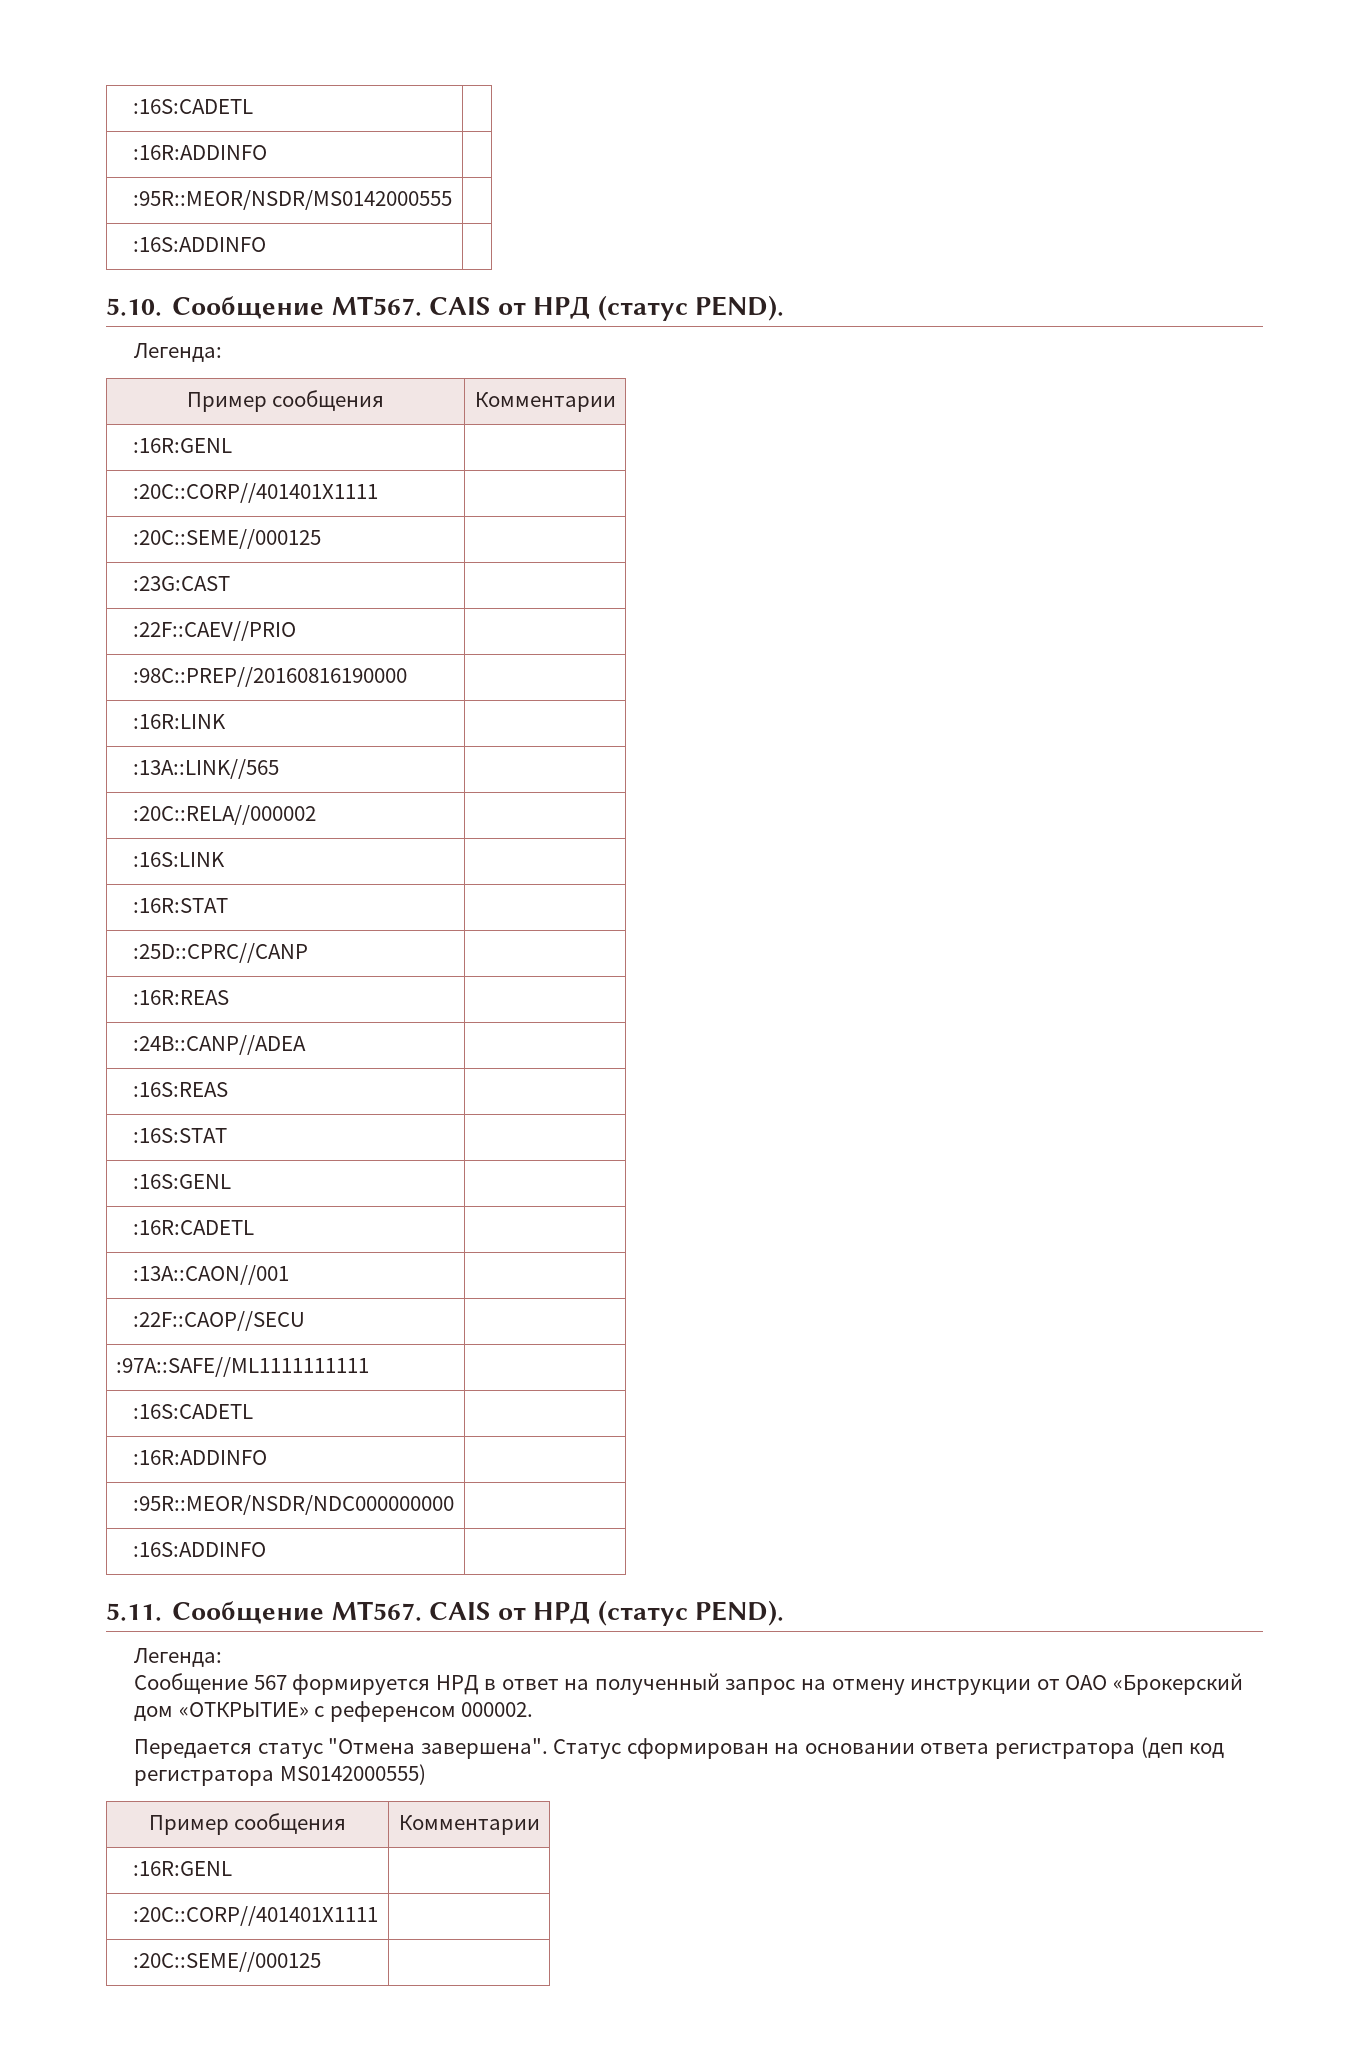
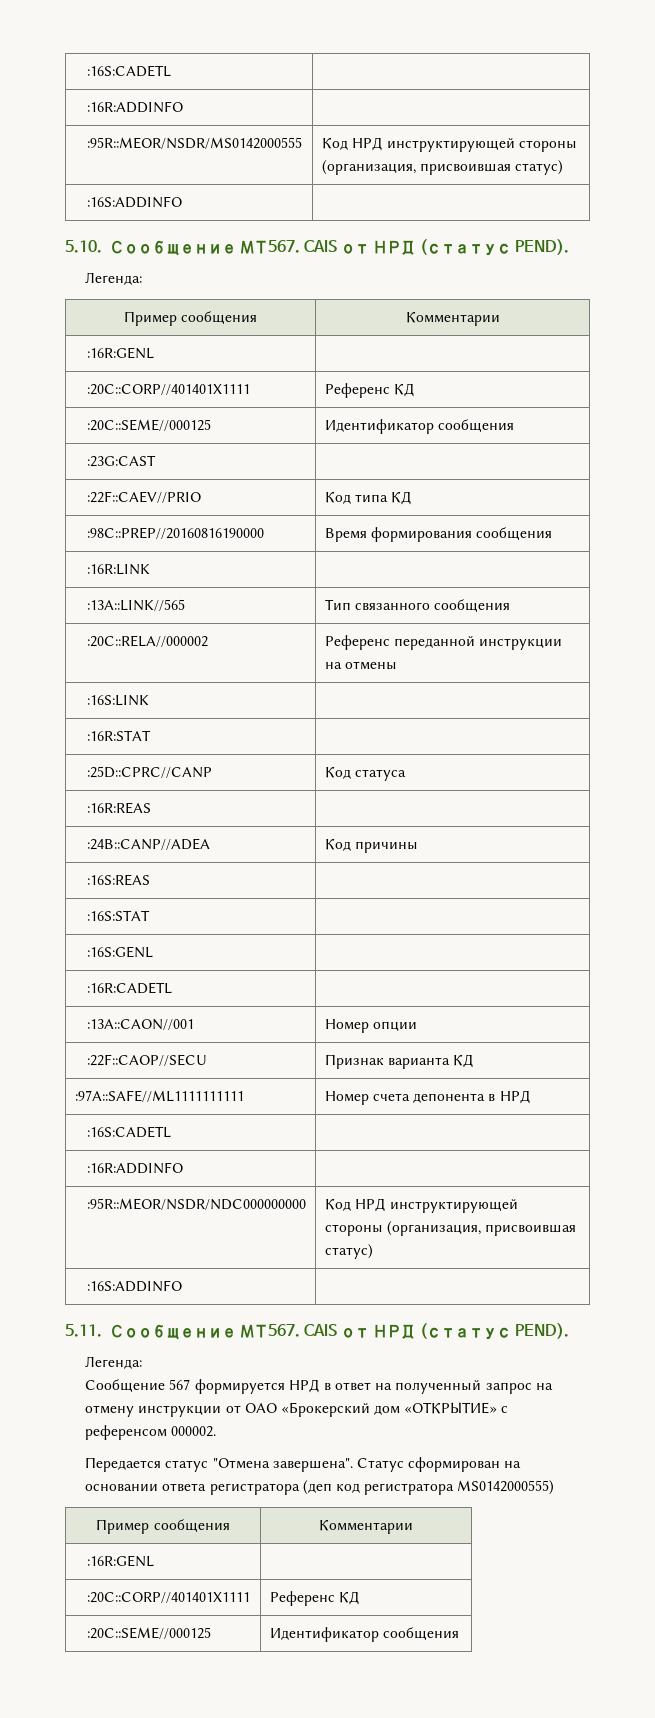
(452, 200) none -> [321,137,578,152] [321,160,564,175] Код НРД инструктирующей стороны (организация, присвоившая статус)
[132,529,321,549] // :20C::SEME//000125 | -> [324,383,415,398] [86,419,211,431] [324,419,514,434] Референс КД // :20C::SEME//000125 | Идентификатор сообщения
[132,667,407,687] [132,714,226,729] [132,759,279,779] [132,805,316,825] // :98C::PREP//20160816190000 | // :16R:LINK | // :13A::LINK//565 | // :20C::RELA//000002 | -> [324,491,413,505] [86,527,264,539] [324,527,553,542] [86,564,150,575] [86,599,185,611] [324,599,511,612] [86,635,208,647] [324,635,563,650] [324,661,397,670] Код типа КД // :98C::PREP//20160816190000 | Время формирования сообщения // :16R:LINK | // :13A::LINK//565 | Тип связанного сообщения // :20C::RELA//000002 | Референс переданной инструкции на отмены
(308, 953) none -> [324,767,406,781] Код статуса
(306, 1045) none -> [324,839,418,853] Код причины
(289, 1275) none -> [324,1019,417,1033] Номер опции
[115,1357,369,1377] [132,1404,253,1419] [132,1450,267,1465] [132,1495,454,1515] // :97A::SAFE//ML1111111111 | // :16S:CADETL | // :16R:ADDINFO | // :95R::MEOR/NSDR/NDC000000000 | -> [324,1054,475,1069] [74,1090,244,1102] [324,1090,531,1105] [86,1126,171,1138] [86,1162,183,1174] [86,1198,306,1210] [324,1198,519,1213] [324,1221,577,1236] [324,1244,373,1259] Признак варианта КД // :97A::SAFE//ML1111111111 | Номер счета депонента в НРД // :16S:CADETL | // :16R:ADDINFO | // :95R::MEOR/NSDR/NDC000000000 | Код НРД инструктирующей стороны (организация, присвоившая статус)
[132,1952,321,1972] // :20C::SEME//000125 | -> [269,1591,360,1606] [86,1627,211,1639] [269,1627,459,1642] Референс КД // :20C::SEME//000125 | Идентификатор сообщения

